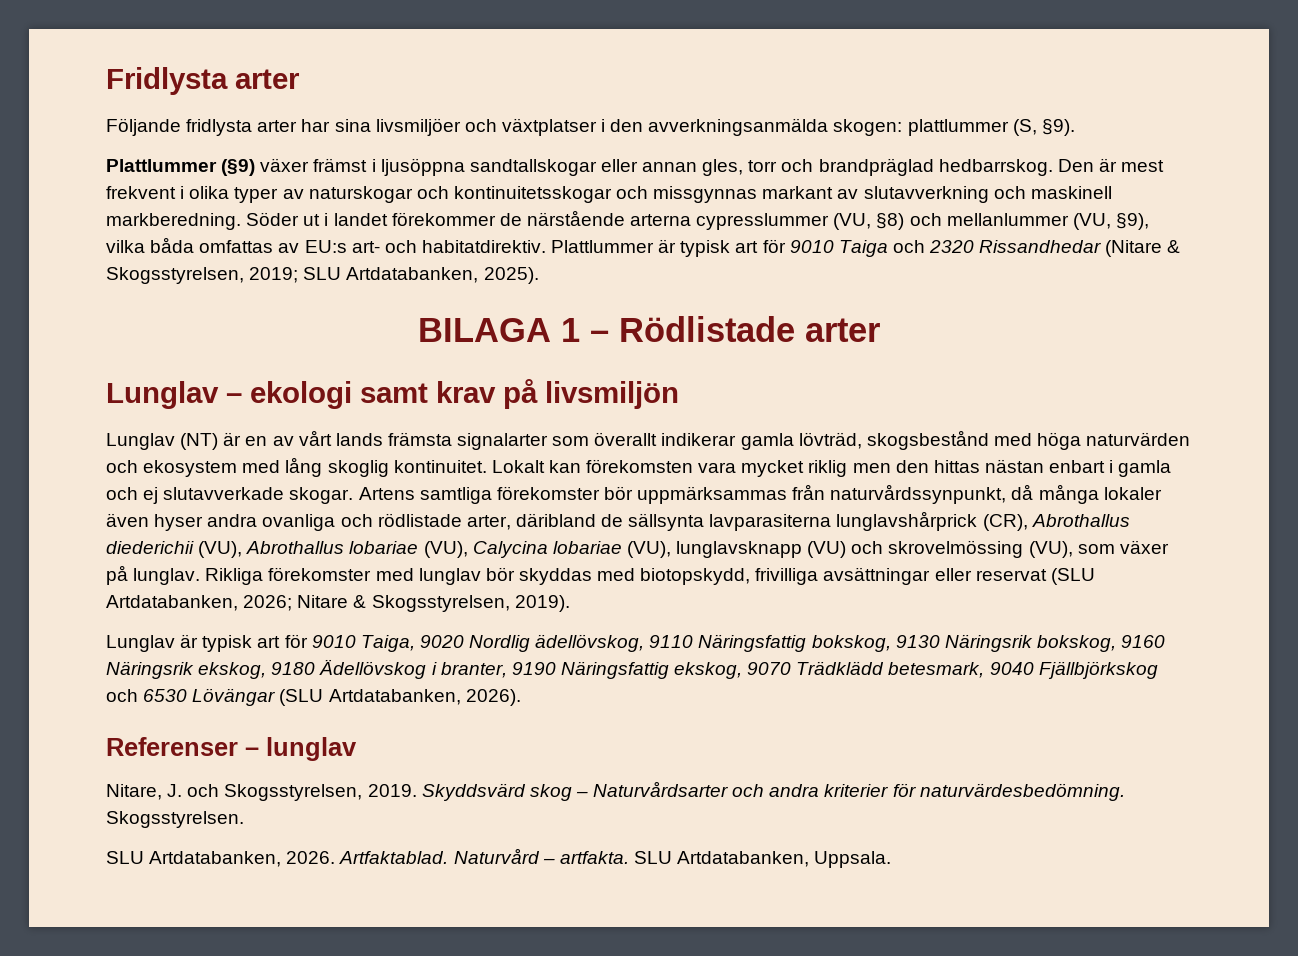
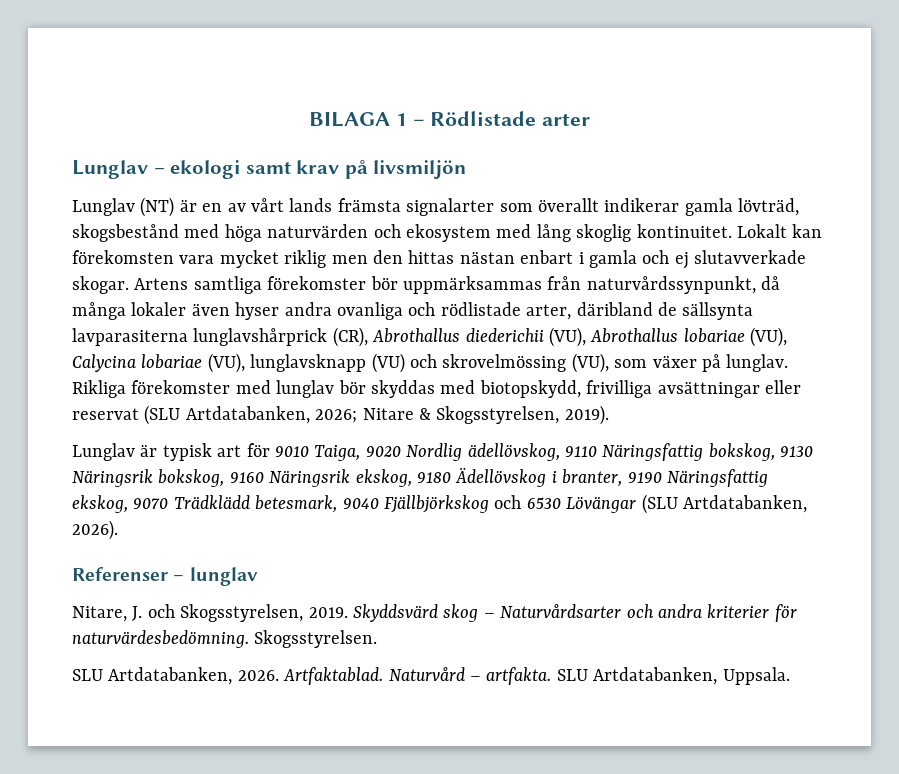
[106,67,300,95] [106,118,1075,136] [106,158,1165,176] [106,186,1112,203] [106,210,1149,230] [106,237,1181,257] [106,267,539,284] Fridlysta arter // Följande fridlysta arter har sina livsmiljöer och växtplatser i den avverkningsanmälda skogen: plattlummer (S, §9). // Plattlummer (§9) växer främst i ljusöppna sandtallskogar eller annan gles, torr och brandpräglad hedbarrskog. Den är mest frekvent i olika typer av naturskogar och kontinuitetsskogar och missgynnas markant av slutavverkning och maskinell markberedning. Söder ut i landet förekommer de närstående arterna cypresslummer (VU, §8) och mellanlummer (VU, §9), vilka båda omfattas av EU:s art- och habitatdirektiv. Plattlummer är typisk art för 9010 Taiga och 2320 Rissandhedar (Nitare & Skogsstyrelsen, 2019; SLU Artdatabanken, 2025). // -> (308, 119) none

